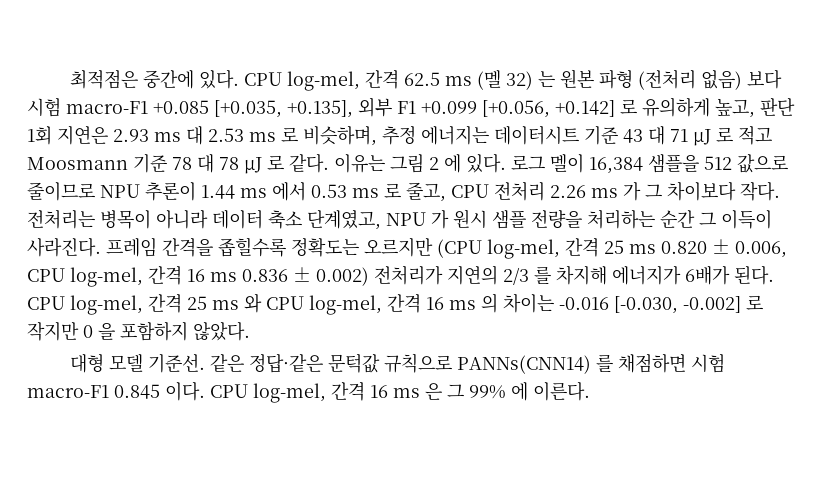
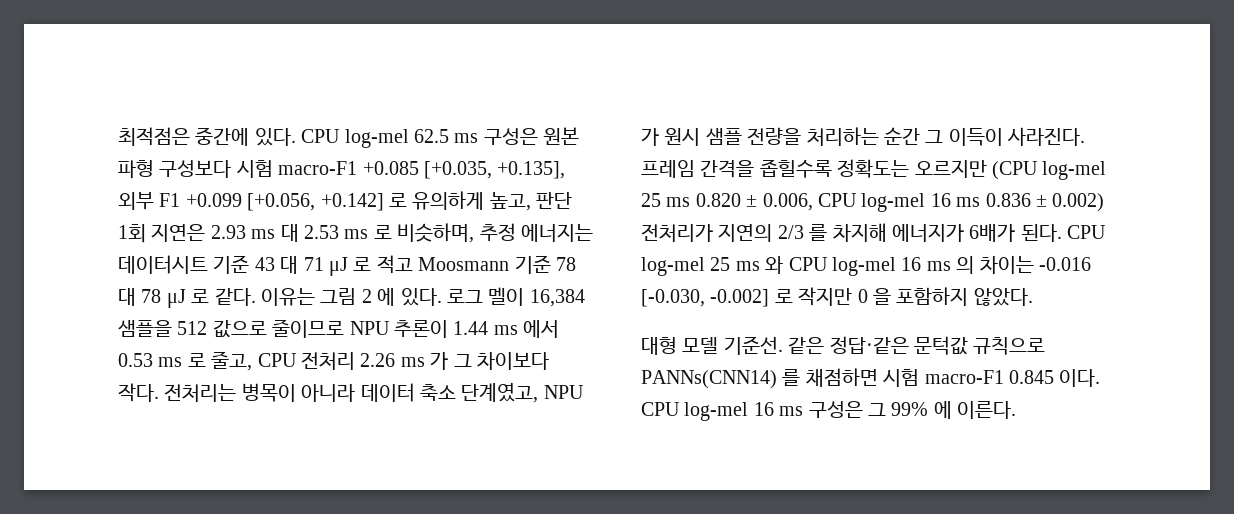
[287,69,783,91] log-mel, 간격 62.5 ms (멜 32) 는 원본 파형 (전처리 없음) 보다 -> [344,127,580,148] [118,160,232,179] log-mel 62.5 ms 구성은 원본 파형 구성보다
[487,238,599,259] log-mel, 간격 -> [1042,161,1107,180] log-mel
[70,266,182,287] log-mel, 간격 -> [861,193,926,212] log-mel
[70,294,182,315] log-mel, 간격 -> [641,257,705,276] log-mel
[309,294,421,315] log-mel, 간격 -> [832,257,896,276] log-mel
[253,382,442,403] log-mel, 간격 16 ms 은 -> [684,401,863,421] log-mel 16 ms 구성은

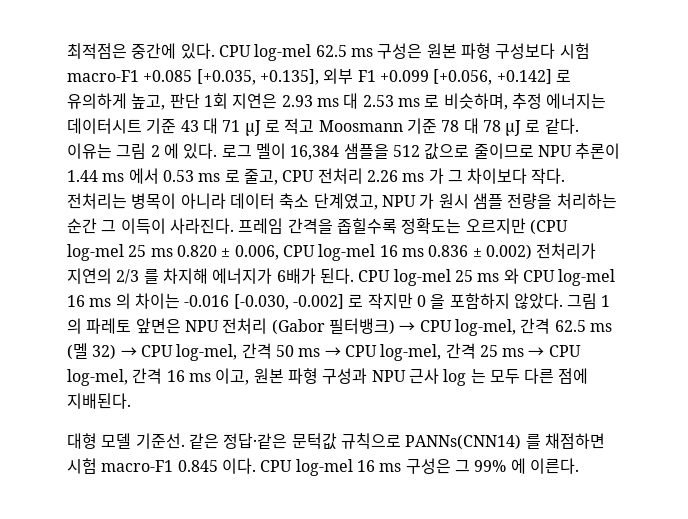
(1033, 297) none -> [567,293,611,309] [67,318,612,336] [67,343,581,361] [67,368,589,386] [67,393,131,409] 그림 1 의 파레토 앞면은 NPU 전처리 (Gabor 필터뱅크) → CPU log-mel, 간격 62.5 ms (멜 32) → CPU log-mel, 간격 50 ms → CPU log-mel, 간격 25 ms → CPU log-mel, 간격 16 ms 이고, 원본 파형 구성과 NPU 근사 log 는 모두 다른 점에 지배된다.

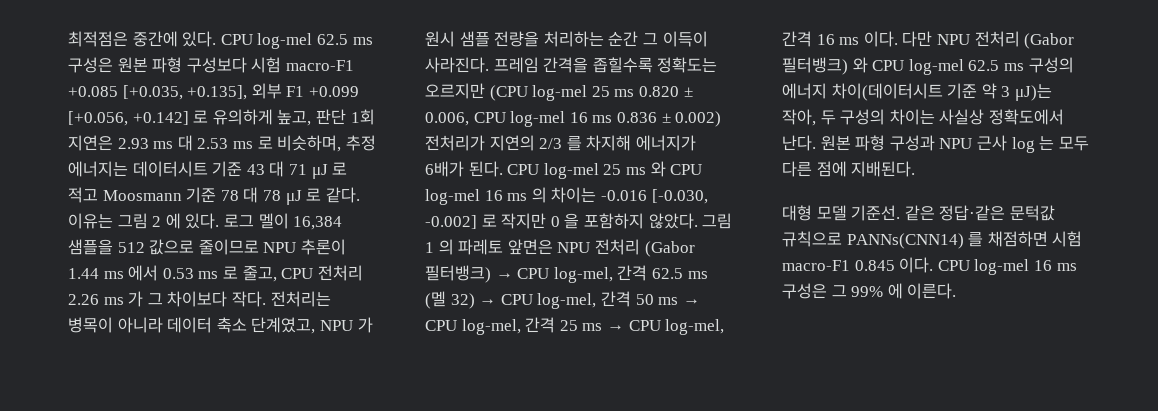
[215,368,250,385] 이고, -> [863,31,1075,49] [782,57,1074,75] [782,83,1052,101] [782,109,1064,126] [782,135,816,151] 이다. 다만 NPU 전처리 (Gabor 필터뱅크) 와 CPU log-mel 62.5 ms 구성의 에너지 차이(데이터시트 기준 약 3 μJ)는 작아, 두 구성의 차이는 사실상 정확도에서 난다.

